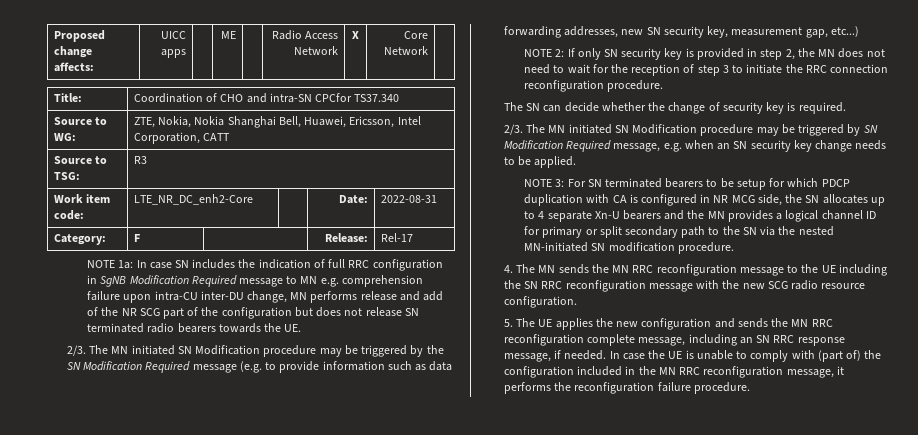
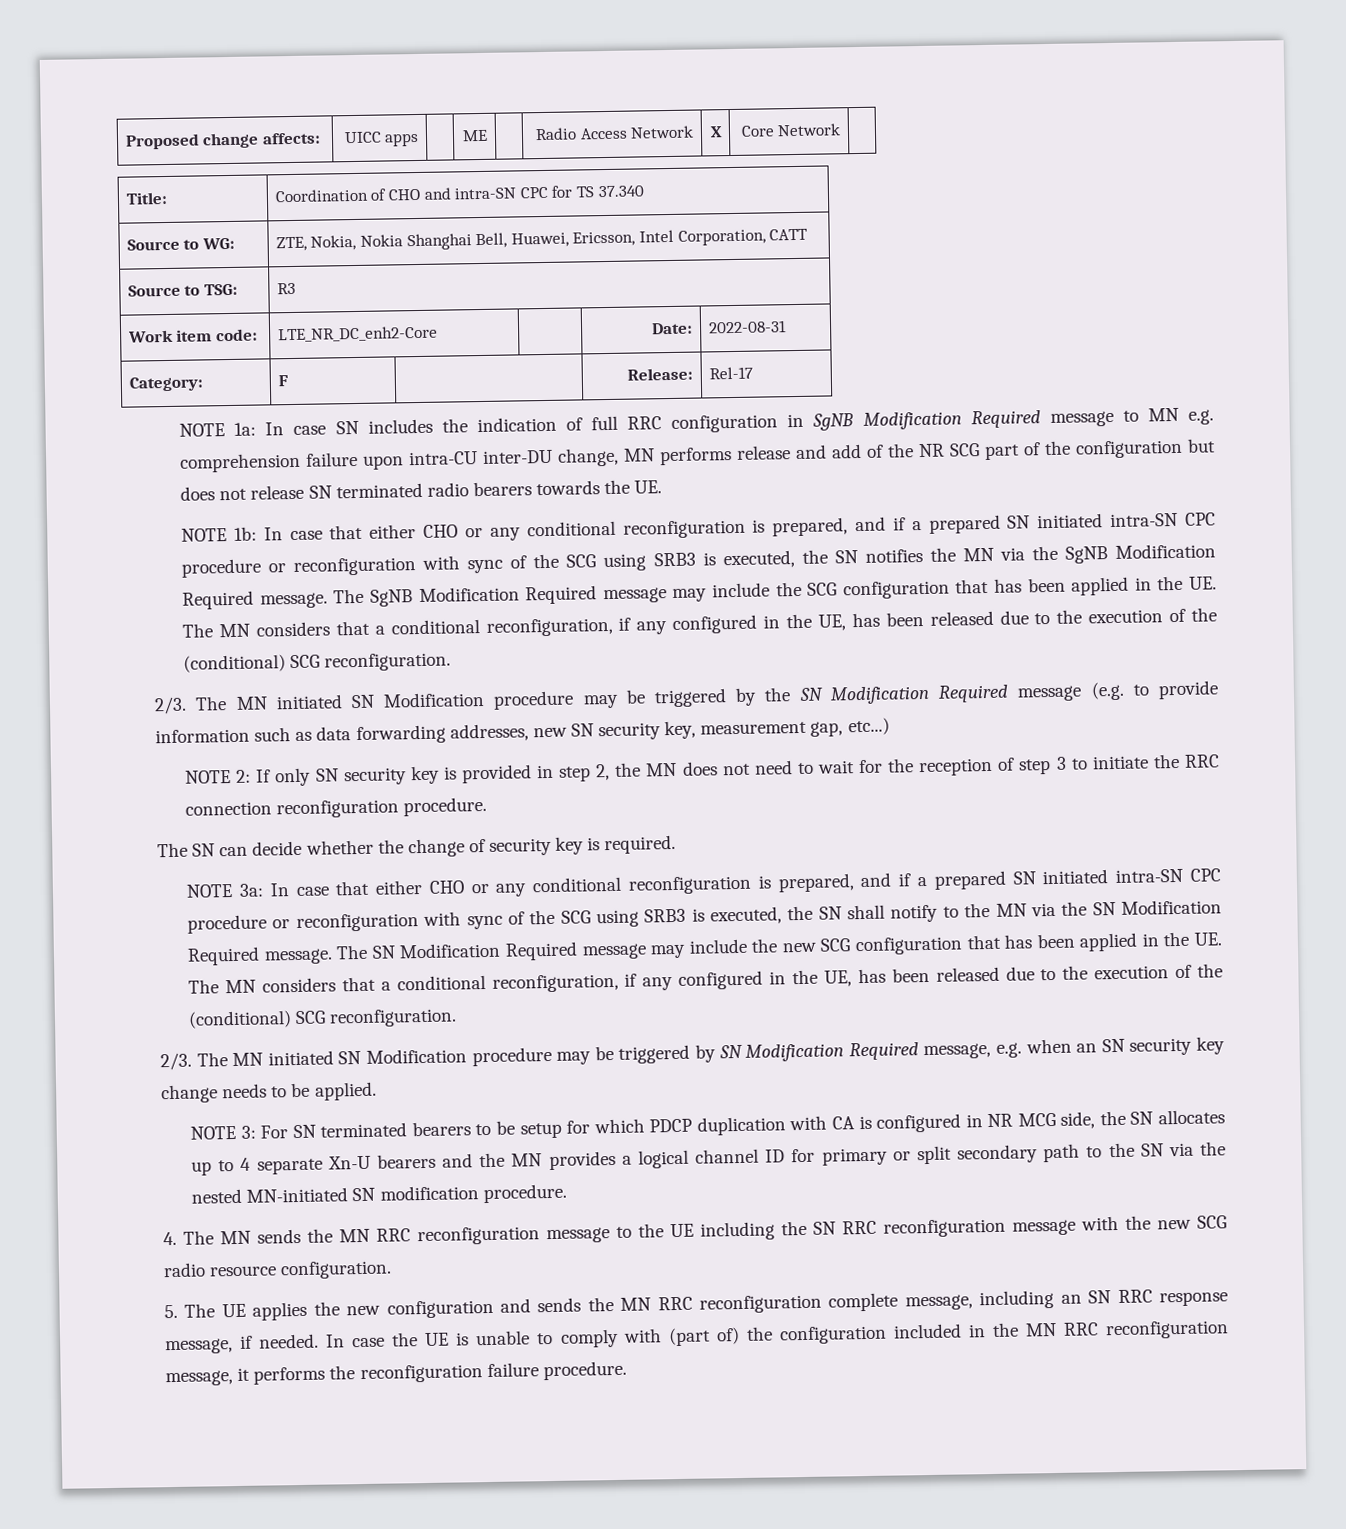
[315,93,400,102] CPCfor TS37.340 -> [519,185,644,199] CPC for TS 37.340
(302, 328) none -> [181,512,1216,542] [181,543,1216,578] [182,575,1217,610] [182,607,1218,638] [183,652,452,673] // NOTE 1b: In case that either CHO or any conditional reconfiguration is prepared, and if a prepared SN initiated intra-SN CPC procedure or reconfiguration with sync of the SCG using SRB3 is executed, the SN notifies the MN via the SgNB Modification Required message. The SgNB Modification Required message may include the SCG configuration that has been applied in the UE. The MN considers that a conditional reconfiguration, if any configured in the UE, has been released due to the execution of the (conditional) SCG reconfiguration.
(846, 108) none -> [186,868,1221,898] [187,899,1222,934] [187,931,1222,966] [188,963,1224,994] [188,1008,458,1029] // NOTE 3a: In case that either CHO or any conditional reconfiguration is prepared, and if a prepared SN initiated intra-SN CPC procedure or reconfiguration with sync of the SCG using SRB3 is executed, the SN shall notify to the MN via the SN Modification Required message. The SN Modification Required message may include the new SCG configuration that has been applied in the UE. The MN considers that a conditional reconfiguration, if any configured in the UE, has been released due to the execution of the (conditional) SCG reconfiguration.

